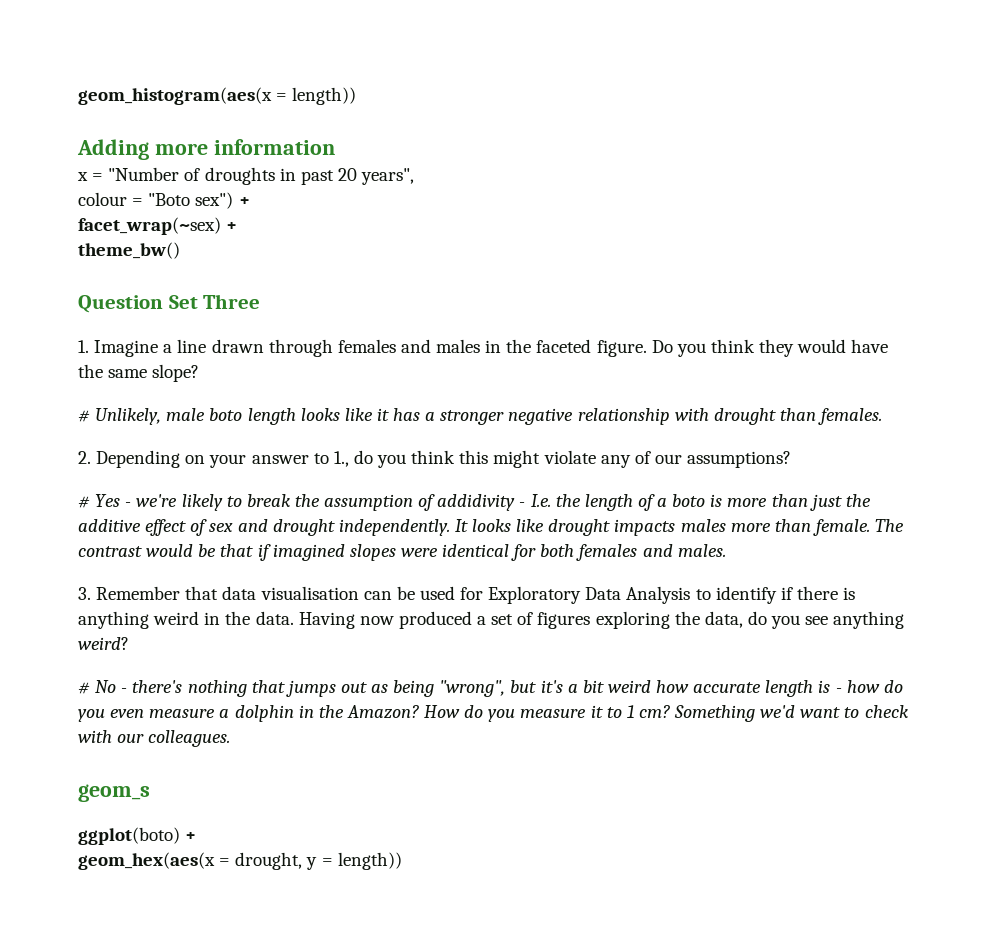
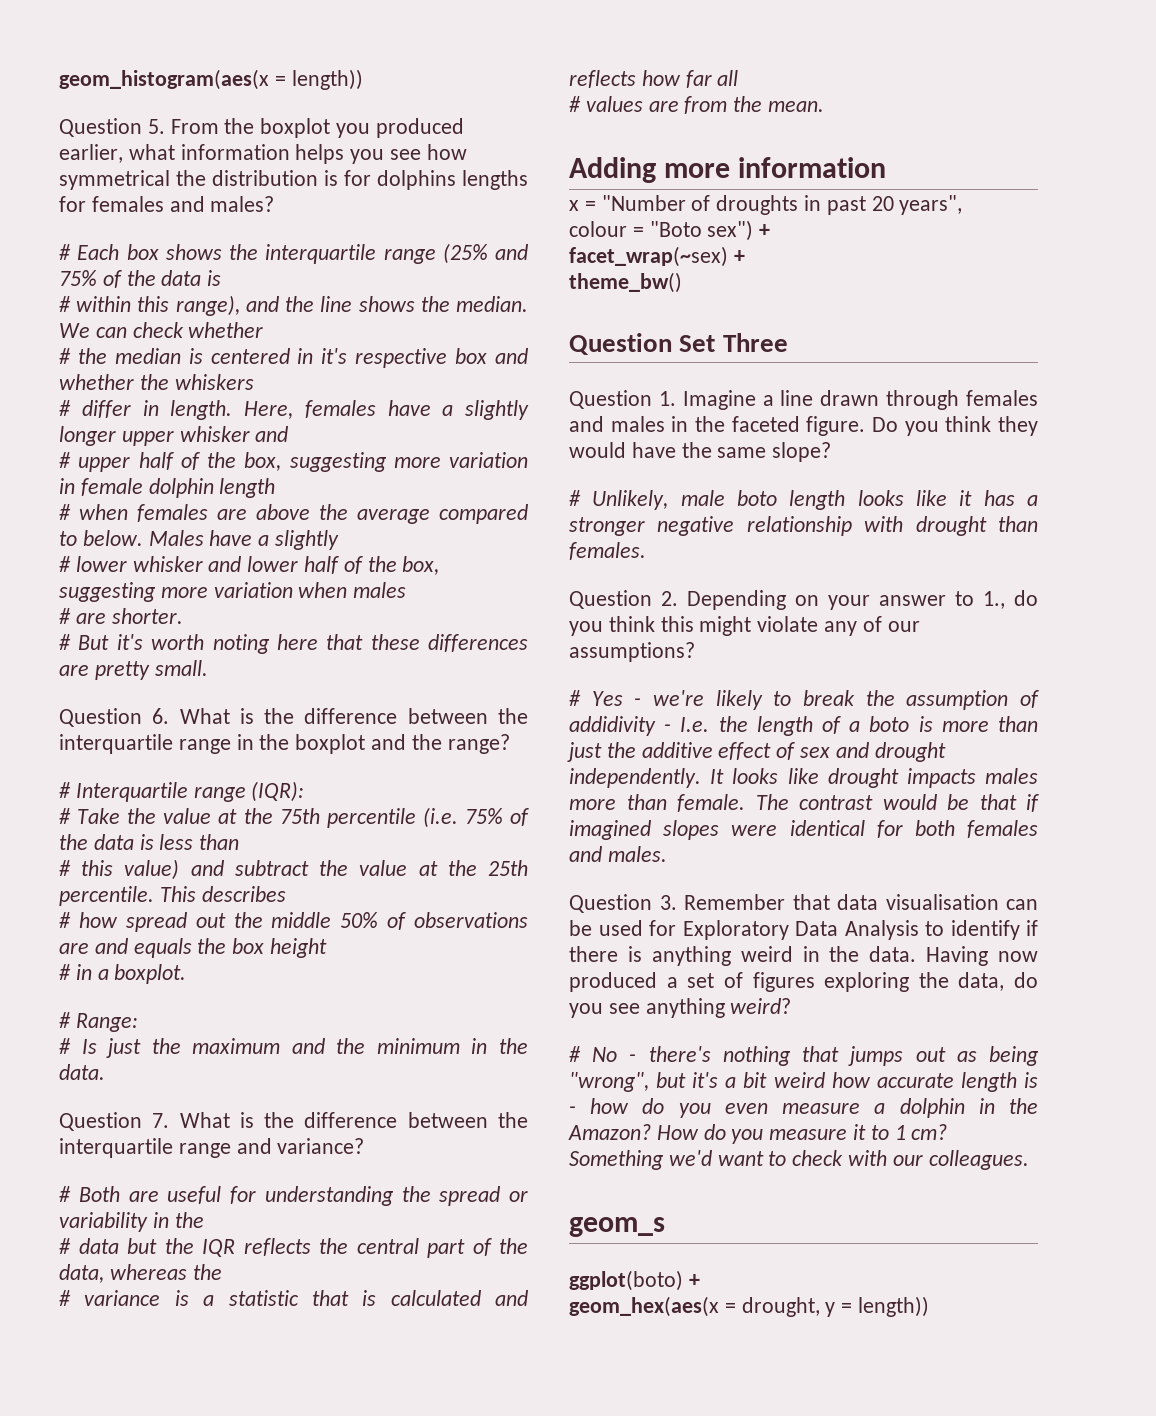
(357, 96) none -> [59,118,464,138] [59,144,467,164] [59,170,528,190] [59,196,275,212] [59,243,528,264] [59,270,222,288] [59,295,528,316] [59,322,264,338] [59,348,528,368] [59,374,254,390] [59,400,529,420] [59,426,289,446] [59,452,528,472] [59,478,276,498] [59,504,528,524] [59,530,340,550] [59,556,440,575] [59,582,407,602] [59,608,183,624] [59,634,528,654] [59,660,208,680] [59,708,528,727] [59,734,510,754] [59,781,305,802] [59,807,530,828] [59,834,240,850] [59,859,528,880] [59,886,286,906] [59,912,528,932] [59,938,328,958] [59,964,187,984] [59,1012,138,1032] [59,1038,528,1058] [59,1064,105,1080] [59,1112,528,1131] [59,1138,365,1158] [59,1186,528,1206] [59,1212,204,1232] [59,1238,528,1258] [59,1264,222,1283] [59,1290,528,1306] [569,70,739,88] [569,96,825,114] // Question 5. From the boxplot you produced earlier, what information helps you see how symmetrical the distribution is for dolphins lengths for females and males? // # Each box shows the interquartile range (25% and 75% of the data is // # within this range), and the line shows the median. We can check whether // # the median is centered in it's respective box and whether the whiskers // # differ in length. Here, females have a slightly longer upper whisker and // # upper half of the box, suggesting more variation in female dolphin length // # when females are above the average compared to below. Males have a slightly // # lower whisker and lower half of the box, suggesting more variation when males // # are shorter. // # But it's worth noting here that these differences are pretty small. // Question 6. What is the difference between the interquartile range in the boxplot and the range? // # Interquartile range (IQR): // # Take the value at the 75th percentile (i.e. 75% of the data is less than // # this value) and subtract the value at the 25th percentile. This describes // # how spread out the middle 50% of observations are and equals the box height // # in a boxplot. // # Range: // # Is just the maximum and the minimum in the data. // Question 7. What is the difference between the interquartile range and variance? // # Both are useful for understanding the spread or variability in the // # data but the IQR reflects the central part of the data, whereas the // # variance is a statistic that is calculated and reflects how far all // # values are from the mean.
(261, 301) none -> [569,390,652,409] Question
(883, 416) none -> [569,590,652,609] Question
(726, 550) none -> [569,894,652,913] Question

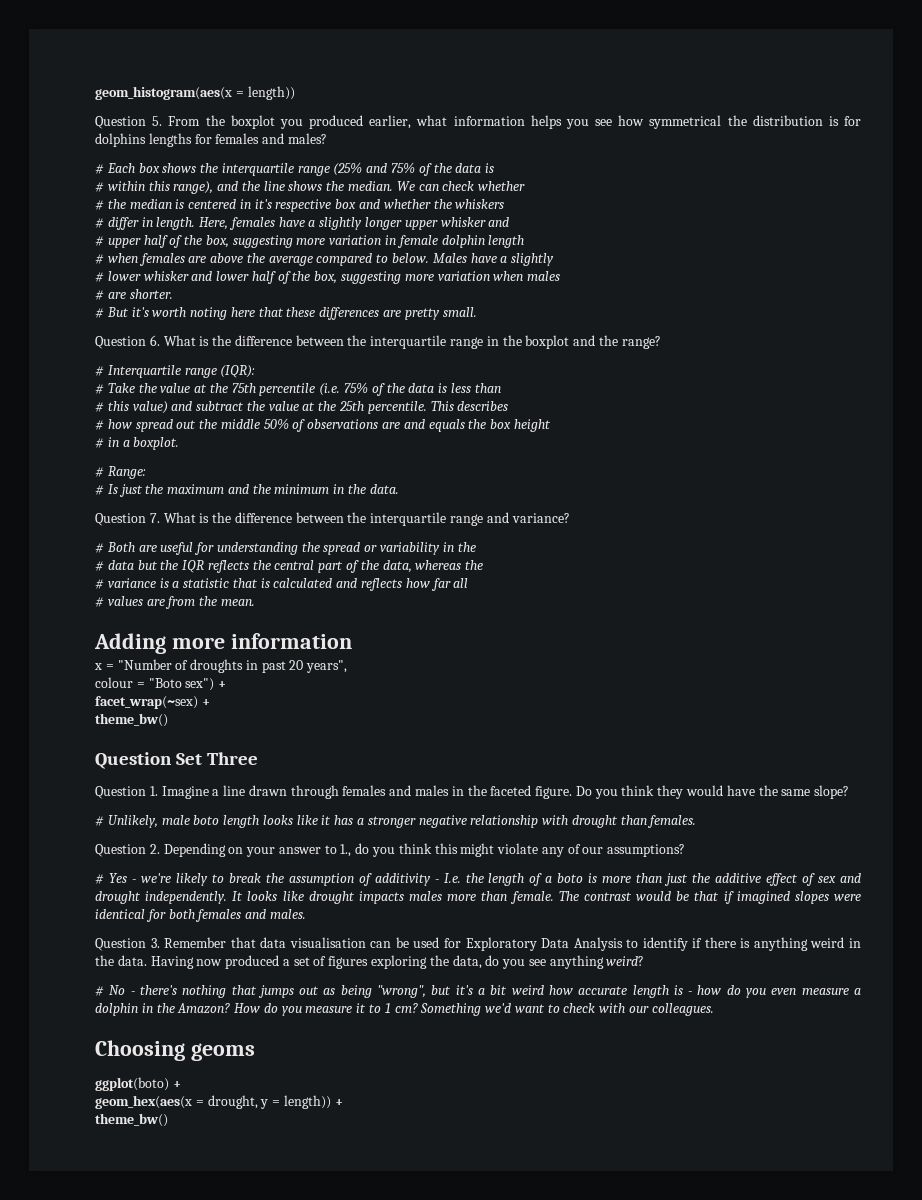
[569,716,656,736] addidivity -> [374,873,431,886] additivity
[569,1217,665,1237] geom_s -> [95,1040,255,1061] Choosing geoms
(930, 1306) none -> [334,1099,343,1106] [95,1113,168,1127] + // theme_bw()

